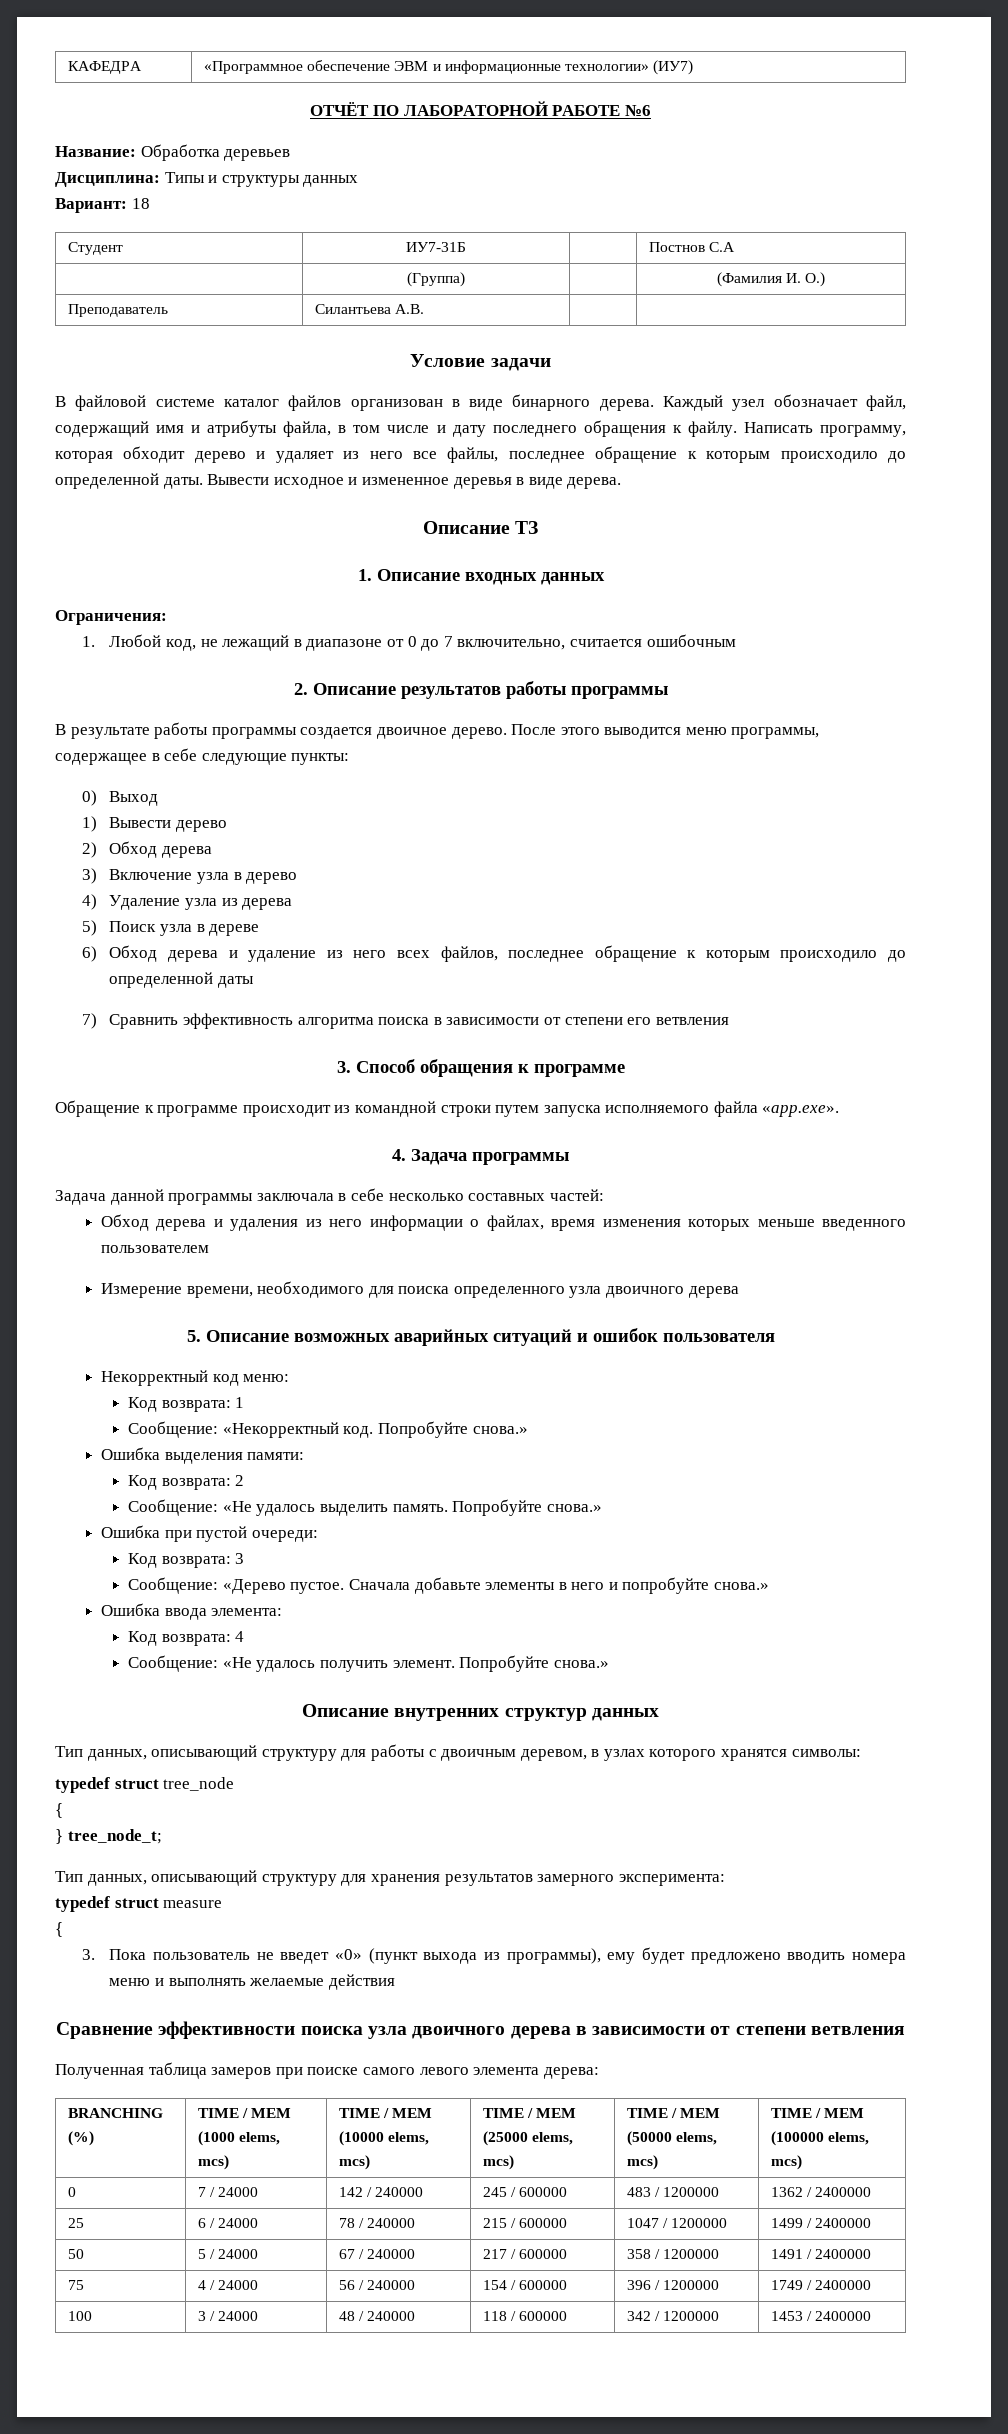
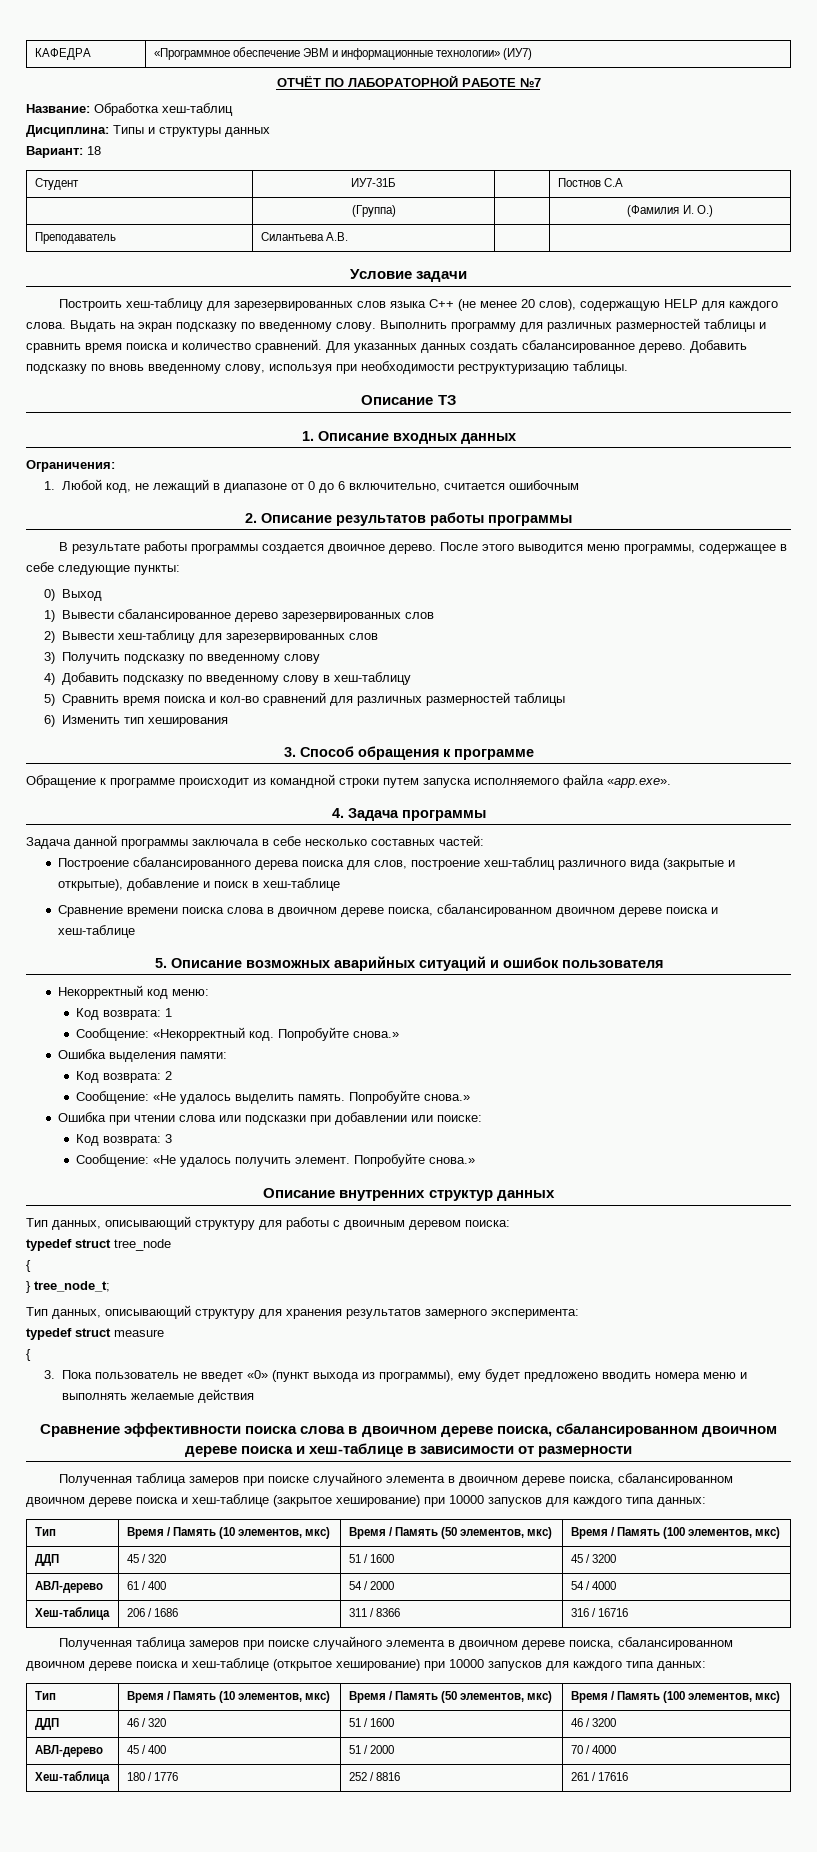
[624,105,651,116] №6 -> [519,78,541,88] №7
[224,149,291,161] деревьев -> [162,103,233,116] хеш-таблиц
[55,394,906,411] [55,420,907,437] [55,446,907,463] [55,473,622,489] В файловой системе каталог файлов организован в виде бинарного дерева. Каждый узел обозначает файл, содержащий имя и атрибуты файла, в том числе и дату последнего обращения к файлу. Написать программу, которая обходит дерево и удаляет из него все файлы, последнее обращение к которым происходило до определенной даты. Вывести исходное и измененное деревья в виде дерева. -> [58,298,778,311] [26,318,766,332] [26,339,747,353] [26,361,628,374] Построить хеш-таблицу для зарезервированных слов языка С++ (не менее 20 слов), содержащую HELP для каждого слова. Выдать на экран подсказку по введенному слову. Выполнить программу для различных размерностей таблицы и сравнить время поиска и количество сравнений. Для указанных данных создать сбалансированное дерево. Добавить подсказку по вновь введенному слову, используя при необходимости реструктуризацию таблицы.
[443,636,453,647] 7 -> [337,481,345,490] 6
[176,820,228,832] дерево -> [117,609,434,622] сбалансированное дерево зарезервированных слов
[109,841,213,858] [82,868,298,884] [82,894,293,910] [82,920,260,936] [82,945,906,962] [109,972,255,988] [82,1013,729,1029] Обход дерева // 3) Включение узла в дерево // 4) Удаление узла из дерева // 5) Поиск узла в дереве // 6) Обход дерева и удаление из него всех файлов, последнее обращение к которым происходило до определенной даты // 7) Сравнить эффективность алгоритма поиска в зависимости от степени его ветвления -> [61,630,378,643] [43,652,320,664] [43,672,411,685] [43,692,565,706] [43,715,228,727] Вывести хеш-таблицу для зарезервированных слов // 3) Получить подсказку по введенному слову // 4) Добавить подсказку по введенному слову в хеш-таблицу // 5) Сравнить время поиска и кол-во сравнений для различных размерностей таблицы // 6) Изменить тип хеширования
[100,1214,906,1231] [100,1245,209,1253] [100,1281,739,1298] Обход дерева и удаления из него информации о файлах, время изменения которых меньше введенного пользователем // Измерение времени, необходимого для поиска определенного узла двоичного дерева -> [58,857,736,870] [58,878,341,891] [58,904,719,917] [58,925,136,938] Построение сбалансированного дерева поиска для слов, построение хеш-таблиц различного вида (закрытые и открытые), добавление и поиск в хеш-таблице // Сравнение времени поиска слова в двоичном дереве поиска, сбалансированном двоичном дереве поиска и хеш-таблице
[196,1526,318,1542] [128,1553,245,1568] [128,1577,770,1594] [100,1603,283,1620] [128,1631,245,1646] пустой очереди: // Код возврата: 3 // Сообщение: «Дерево пустое. Сначала добавьте элементы в него и попробуйте снова.» // Ошибка ввода элемента: // Код возврата: 4 -> [134,1112,483,1125] [75,1134,172,1146] чтении слова или подсказки при добавлении или поиске: // Код возврата: 3
[520,1749,861,1761] деревом, в узлах которого хранятся символы: -> [409,1220,510,1230] деревом поиска:
[367,2026,905,2039] [55,2062,599,2079] [68,2108,164,2118] [68,2131,95,2146] [198,2108,292,2118] [198,2131,281,2146] [198,2155,230,2170] [339,2108,433,2118] [339,2131,430,2146] [339,2155,371,2170] [483,2108,577,2118] [483,2131,574,2146] [483,2155,515,2170] [627,2108,721,2118] [627,2131,718,2146] [627,2155,659,2170] [771,2108,865,2118] [771,2131,870,2146] [771,2155,803,2170] [68,2187,77,2197] [198,2187,259,2197] [339,2187,424,2197] [483,2187,568,2197] [627,2187,720,2197] [771,2187,872,2197] [68,2218,85,2228] [198,2218,259,2228] [339,2218,416,2228] [483,2218,568,2228] [627,2218,728,2228] [771,2218,872,2228] [68,2249,85,2259] [198,2249,259,2259] [339,2249,416,2259] [483,2249,568,2259] [627,2249,720,2259] [771,2249,872,2259] [68,2280,85,2290] [198,2280,259,2290] [339,2280,416,2290] [483,2280,568,2290] [627,2280,720,2290] [771,2280,872,2290] [68,2311,93,2321] [198,2311,259,2321] [339,2311,416,2321] [483,2311,568,2321] [627,2311,720,2321] [771,2311,872,2321] узла двоичного дерева в зависимости от степени ветвления // Полученная таблица замеров при поиске самого левого элемента дерева: // BRANCHING (%) | TIME / MEM (1000 elems, mcs) | TIME / MEM (10000 elems, mcs) | TIME / MEM (25000 elems, mcs) | TIME / MEM (50000 elems, mcs) | TIME / MEM (100000 elems, mcs) // 0 | 7 / 24000 | 142 / 240000 | 245 / 600000 | 483 / 1200000 | 1362 / 2400000 // 25 | 6 / 24000 | 78 / 240000 | 215 / 600000 | 1047 / 1200000 | 1499 / 2400000 // 50 | 5 / 24000 | 67 / 240000 | 217 / 600000 | 358 / 1200000 | 1491 / 2400000 // 75 | 4 / 24000 | 56 / 240000 | 154 / 600000 | 396 / 1200000 | 1749 / 2400000 // 100 | 3 / 24000 | 48 / 240000 | 118 / 600000 | 342 / 1200000 | 1453 / 2400000 -> [300,1423,777,1437] [184,1443,633,1457] [58,1472,733,1486] [26,1494,706,1507] [34,1527,56,1536] [126,1527,331,1539] [348,1527,553,1539] [570,1527,781,1539] [34,1554,59,1566] [126,1554,167,1563] [348,1554,395,1563] [570,1554,617,1563] [34,1581,103,1593] [126,1581,167,1590] [348,1581,395,1590] [570,1581,617,1590] [34,1606,110,1620] [126,1608,179,1617] [348,1608,401,1617] [570,1608,629,1617] [58,1636,733,1650] [26,1658,706,1671] [34,1691,56,1700] [126,1691,331,1703] [348,1691,553,1703] [570,1691,781,1703] [34,1718,59,1730] [126,1718,167,1727] [348,1718,395,1727] [570,1718,617,1727] [34,1745,103,1757] [126,1745,167,1754] [348,1745,395,1754] [570,1745,617,1754] [34,1770,110,1784] [126,1772,179,1781] [348,1772,401,1781] [570,1772,629,1781] слова в двоичном дереве поиска, сбалансированном двоичном дереве поиска и хеш-таблице в зависимости от размерности // Полученная таблица замеров при поиске случайного элемента в двоичном дереве поиска, сбалансированном двоичном дереве поиска и хеш-таблице (закрытое хеширование) при 10000 запусков для каждого типа данных: // Тип | Время / Память (10 элементов, мкс) | Время / Память (50 элементов, мкс) | Время / Память (100 элементов, мкс) // ДДП | 45 / 320 | 51 / 1600 | 45 / 3200 // АВЛ-дерево | 61 / 400 | 54 / 2000 | 54 / 4000 // Хеш-таблица | 206 / 1686 | 311 / 8366 | 316 / 16716 // Полученная таблица замеров при поиске случайного элемента в двоичном дереве поиска, сбалансированном двоичном дереве поиска и хеш-таблице (открытое хеширование) при 10000 запусков для каждого типа данных: // Тип | Время / Память (10 элементов, мкс) | Время / Память (50 элементов, мкс) | Время / Память (100 элементов, мкс) // ДДП | 46 / 320 | 51 / 1600 | 46 / 3200 // АВЛ-дерево | 45 / 400 | 51 / 2000 | 70 / 4000 // Хеш-таблица | 180 / 1776 | 252 / 8816 | 261 / 17616

